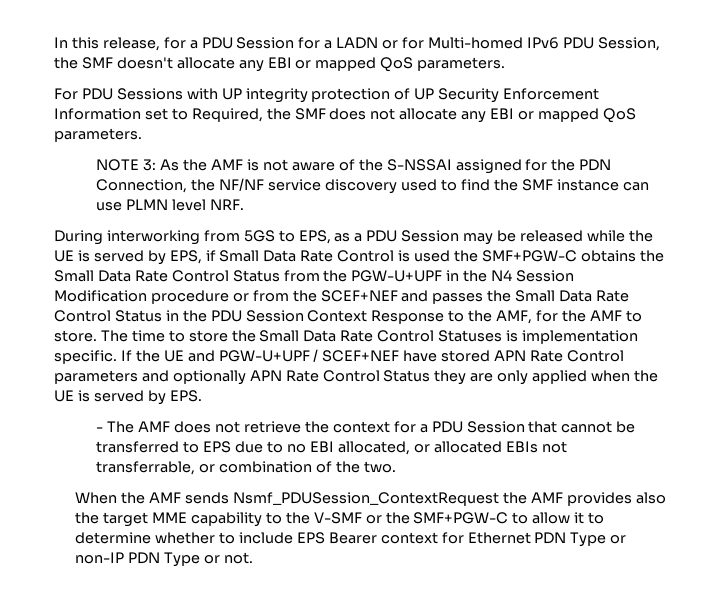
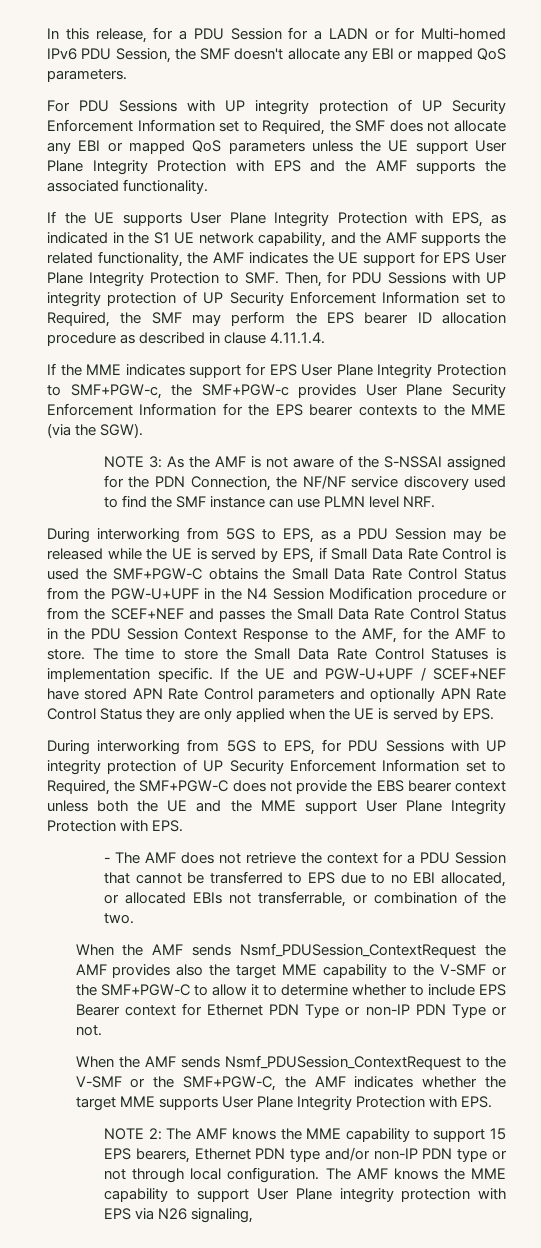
[54,128,142,142] parameters. -> [228,140,508,154] [47,160,507,175] [47,179,209,194] [47,211,506,227] [47,232,507,247] [47,251,507,267] [47,271,506,287] [47,291,506,307] [47,311,506,327] [47,332,326,346] [47,363,507,379] [47,384,506,399] [47,403,507,416] [47,423,144,438] parameters unless the UE support User Plane Integrity Protection with EPS and the AMF supports the associated functionality. // If the UE supports User Plane Integrity Protection with EPS, as indicated in the S1 UE network capability, and the AMF supports the related functionality, the AMF indicates the UE support for EPS User Plane Integrity Protection to SMF. Then, for PDU Sessions with UP integrity protection of UP Security Enforcement Information set to Required, the SMF may perform the EPS bearer ID allocation procedure as described in clause 4.11.1.4. // If the MME indicates support for EPS User Plane Integrity Protection to SMF+PGW-c, the SMF+PGW-c provides User Plane Security Enforcement Information for the EPS bearer contexts to the MME (via the SGW).
(202, 396) none -> [47,739,506,755] [47,759,506,775] [47,780,507,795] [47,800,507,815] [47,820,184,832] // During interworking from 5GS to EPS, for PDU Sessions with UP integrity protection of UP Security Enforcement Information set to Required, the SMF+PGW-C does not provide the EBS bearer context unless both the UE and the MME support User Plane Integrity Protection with EPS.
(253, 558) none -> [75,1055,506,1070] [75,1076,506,1091] [75,1096,492,1111] [103,1128,506,1142] [103,1147,508,1163] [103,1167,507,1183] [103,1188,506,1203] [103,1208,254,1223] // When the AMF sends Nsmf_PDUSession_ContextRequest to the V-SMF or the SMF+PGW-C, the AMF indicates whether the target MME supports User Plane Integrity Protection with EPS. // NOTE 2: The AMF knows the MME capability to support 15 EPS bearers, Ethernet PDN type and/or non-IP PDN type or not through local configuration. The AMF knows the MME capability to support User Plane integrity protection with EPS via N26 signaling,

